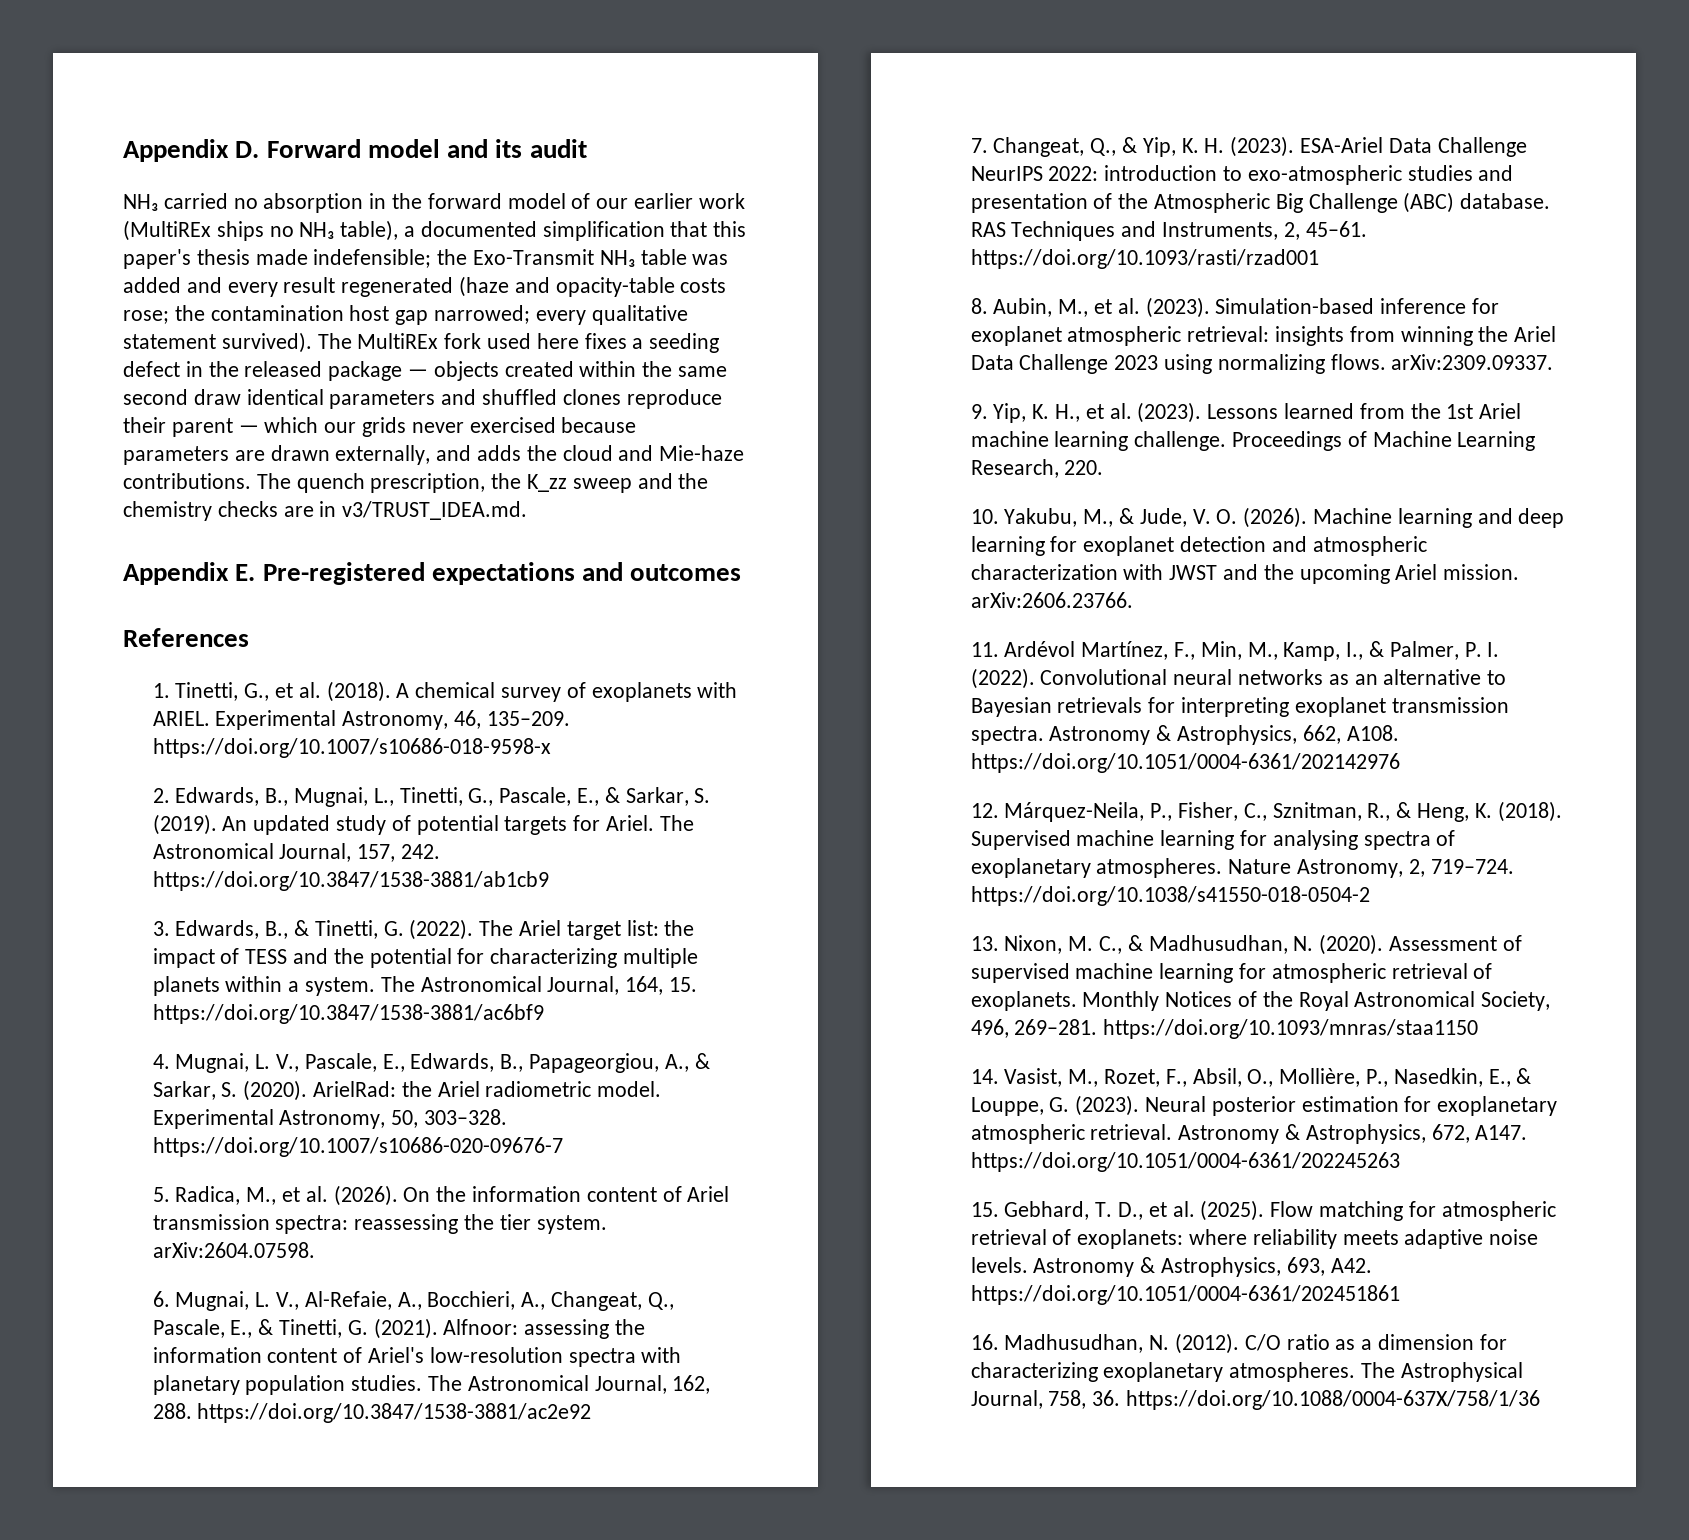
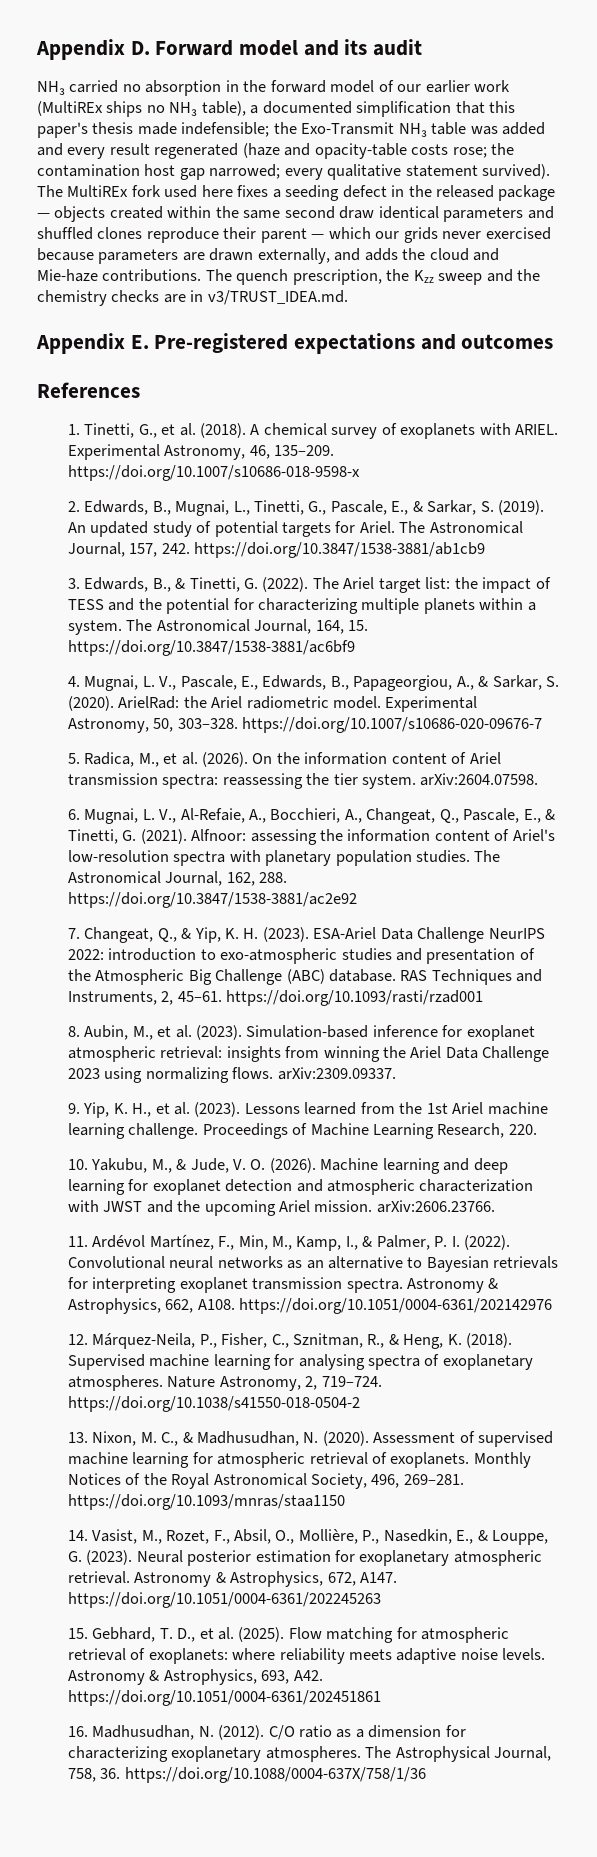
[527,474,568,492] K_zz -> [413,270,434,283] Kzz

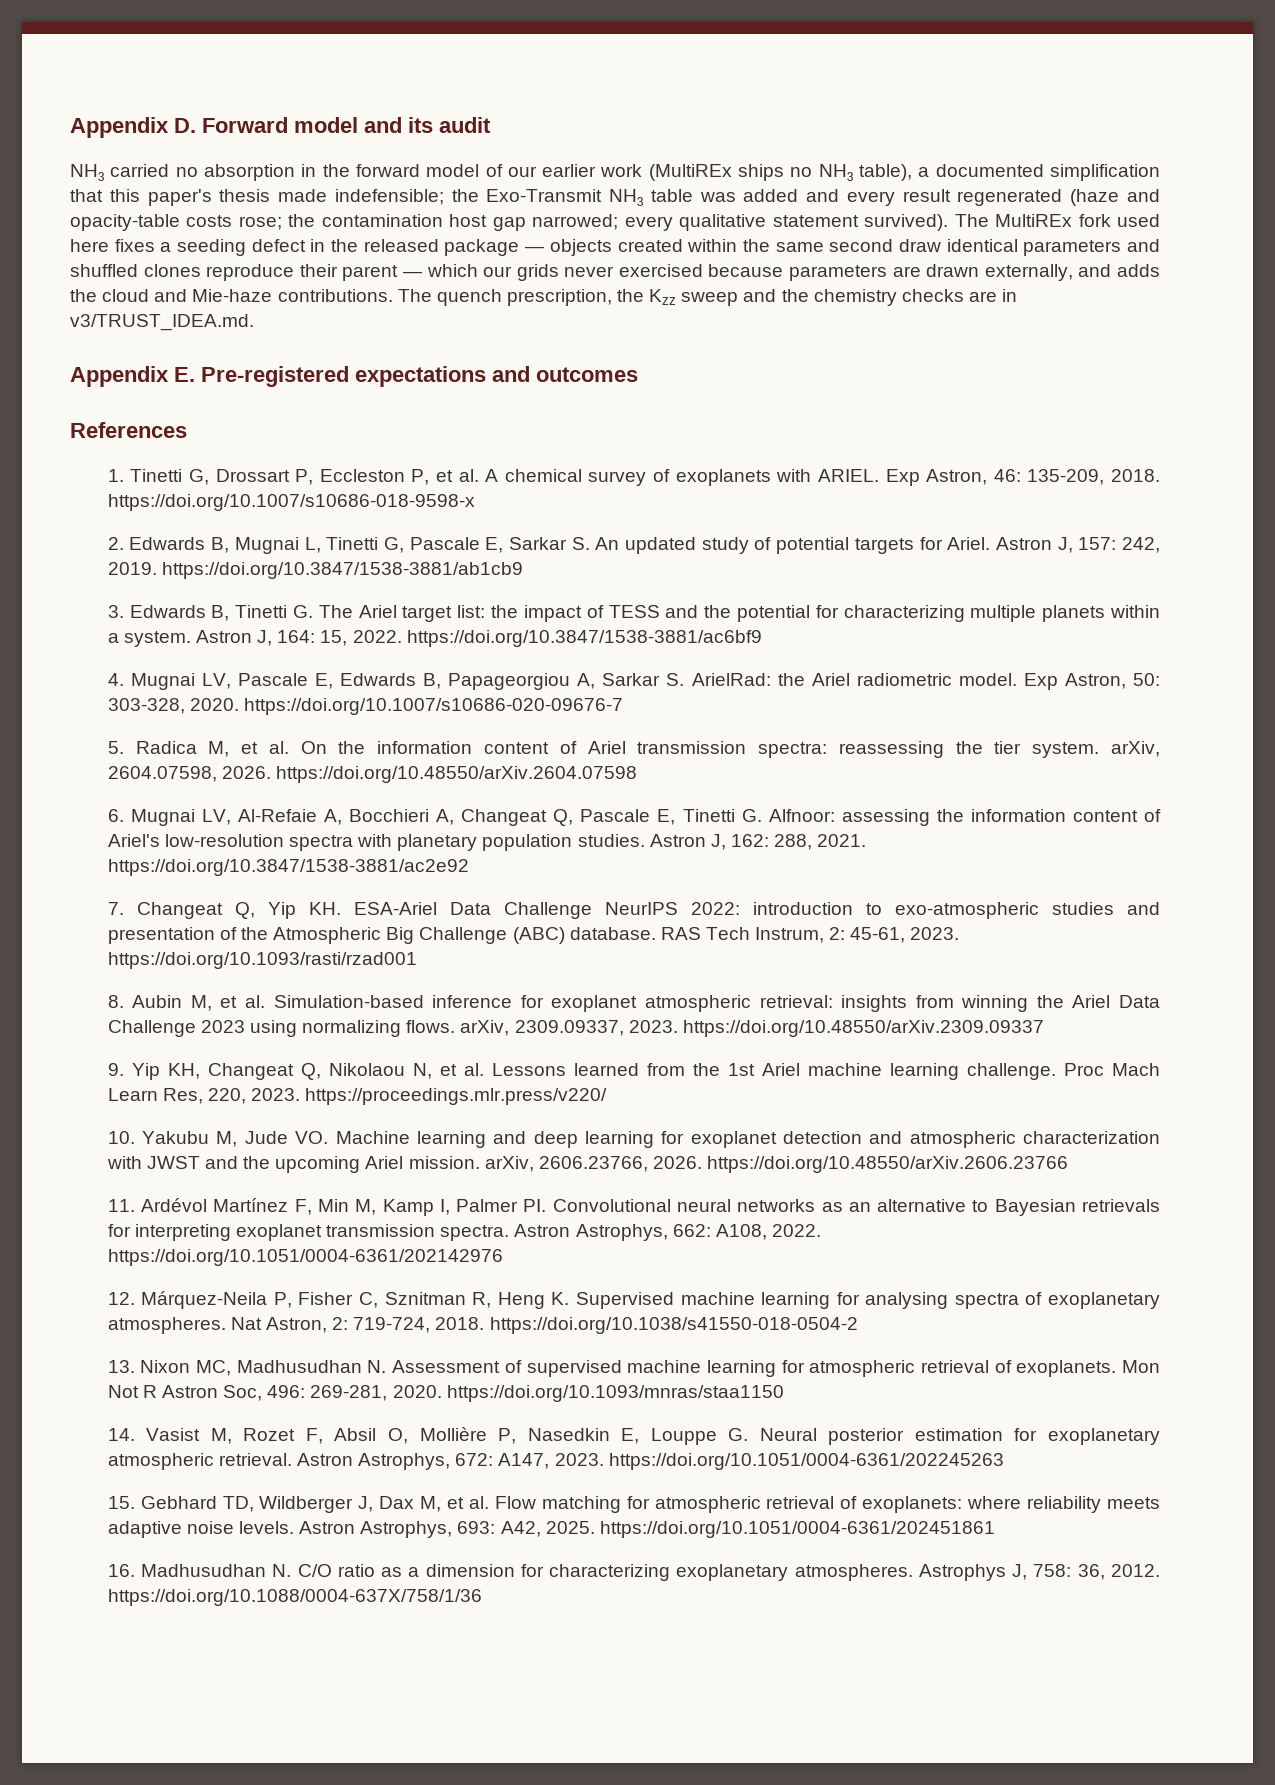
[84,423,246,438] Tinetti, G., et al. (2018). -> [130,469,479,485] Tinetti G, Drossart P, Eccleston P, et al.
[67,444,335,460] [67,465,360,481] [67,500,545,516] Experimental Astronomy, 46, 135–209. https://doi.org/10.1007/s10686-018-9598-x // 2. Edwards, B., Mugnai, L., Tinetti, G., Pascale, E., & Sarkar, S. (2019). -> [885,469,1160,486] [107,494,475,511] [107,537,590,554] Exp Astron, 46: 135-209, 2018. https://doi.org/10.1007/s10686-018-9598-x // 2. Edwards B, Mugnai L, Tinetti G, Pascale E, Sarkar S.
[399,521,523,534] [67,542,486,558] [67,577,309,592] The Astronomical Journal, 157, 242. https://doi.org/10.3847/1538-3881/ab1cb9 // 3. Edwards, B., & Tinetti, G. (2022). -> [995,537,1161,553] [107,562,523,579] [107,605,313,621] Astron J, 157: 242, 2019. https://doi.org/10.3847/1538-3881/ab1cb9 // 3. Edwards B, Tinetti G.
[126,619,368,634] [67,640,355,656] [67,675,560,691] [67,696,114,711] The Astronomical Journal, 164, 15. https://doi.org/10.3847/1538-3881/ac6bf9 // 4. Mugnai, L. V., Pascale, E., Edwards, B., Papageorgiou, A., & Sarkar, S. (2020). -> [196,630,762,647] [107,673,685,690] Astron J, 164: 15, 2022. https://doi.org/10.3847/1538-3881/ac6bf9 // 4. Mugnai LV, Pascale E, Edwards B, Papageorgiou A, Sarkar S.
[385,696,478,712] [67,718,238,733] Experimental Astronomy, 50, 303–328. -> [1023,673,1161,690] [107,698,239,714] Exp Astron, 50: 303-328, 2020.
[84,752,248,767] Radica, M., et al. (2026). -> [135,741,289,757] Radica M, et al.
[420,773,539,786] [67,808,556,824] [67,829,187,844] arXiv:2604.07598. // 6. Mugnai, L. V., Al-Refaie, A., Bocchieri, A., Changeat, Q., Pascale, E., & Tinetti, G. (2021). -> [1111,741,1160,757] [107,766,638,783] [107,809,762,826] arXiv, 2604.07598, 2026. https://doi.org/10.48550/arXiv.2604.07598 // 6. Mugnai LV, Al-Refaie A, Bocchieri A, Changeat Q, Pascale E, Tinetti G.
[474,850,501,862] [67,871,288,886] [67,892,357,908] [67,927,309,943] The Astronomical Journal, 162, 288. https://doi.org/10.3847/1538-3881/ac2e92 // 7. Changeat, Q., & Yip, K. H. (2023). -> [649,834,867,850] [107,859,469,876] [107,902,341,919] Astron J, 162: 288, 2021. https://doi.org/10.3847/1538-3881/ac2e92 // 7. Changeat Q, Yip KH.
[431,969,543,985] [67,991,222,1005] Techniques and Instruments, 2, 45–61. -> [705,927,960,943] Tech Instrum, 2: 45-61, 2023.
[84,1025,242,1040] Aubin, M., et al. (2023). -> [132,995,266,1011] Aubin M, et al.
[277,1067,396,1080] [67,1102,241,1118] arXiv:2309.09337. // 9. Yip, K. H., et al. (2023). -> [460,1020,1044,1037] [107,1063,484,1080] arXiv, 2309.09337, 2023. https://doi.org/10.48550/arXiv.2309.09337 // 9. Yip KH, Changeat Q, Nikolaou N, et al.
[202,1123,537,1139] [67,1158,316,1173] Proceedings of Machine Learning Research, 220. // 10. Yakubu, M., & Jude, V. O. (2026). -> [1063,1063,1161,1076] [107,1088,608,1105] [107,1131,329,1147] Proc Mach Learn Res, 220, 2023. https://proceedings.mlr.press/v220/ // 10. Yakubu M, Jude VO.
[376,1200,495,1213] [67,1234,511,1251] arXiv:2606.23766. // 11. Ardévol Martínez, F., Min, M., Kamp, I., & Palmer, P. I. (2022). -> [484,1156,1069,1173] [107,1198,547,1216] arXiv, 2606.23766, 2026. https://doi.org/10.48550/arXiv.2606.23766 // 11. Ardévol Martínez F, Min M, Kamp I, Palmer PI.
[406,1278,499,1293] [67,1298,553,1314] [67,1333,513,1349] Astronomy & Astrophysics, 662, A108. https://doi.org/10.1051/0004-6361/202142976 // 12. Márquez-Neila, P., Fisher, C., Sznitman, R., & Heng, K. (2018). -> [514,1224,821,1241] [107,1249,503,1266] [107,1291,570,1309] Astron Astrophys, 662: A108, 2022. https://doi.org/10.1051/0004-6361/202142976 // 12. Márquez-Neila P, Fisher C, Sznitman R, Heng K.
[167,1376,382,1391] [67,1396,360,1412] [67,1431,369,1446] Nature Astronomy, 2, 719–724. https://doi.org/10.1038/s41550-018-0504-2 // 13. Nixon, M. C., & Madhusudhan, N. (2020). -> [230,1317,858,1334] [107,1360,387,1376] Nat Astron, 2: 719-724, 2018. https://doi.org/10.1038/s41550-018-0504-2 // 13. Nixon MC, Madhusudhan N.
[473,1452,531,1468] [67,1473,464,1489] [67,1494,345,1510] [67,1529,549,1545] [67,1550,133,1565] Monthly Notices of the Royal Astronomical Society, 496, 269–281. https://doi.org/10.1093/mnras/staa1150 // 14. Vasist, M., Rozet, F., Absil, O., Mollière, P., Nasedkin, E., & Louppe, G. (2023). -> [1121,1360,1160,1373] [107,1385,784,1402] [107,1427,749,1445] Mon Not R Astron Soc, 496: 269-281, 2020. https://doi.org/10.1093/mnras/staa1150 // 14. Vasist M, Rozet F, Absil O, Mollière P, Nasedkin E, Louppe G.
[134,1571,397,1587] [67,1592,381,1608] [67,1627,285,1642] Astronomy & Astrophysics, 672, A147. https://doi.org/10.1051/0004-6361/202245263 // 15. Gebhard, T. D., et al. (2025). -> [297,1453,1004,1470] [107,1496,489,1513] Astron Astrophys, 672: A147, 2023. https://doi.org/10.1051/0004-6361/202245263 // 15. Gebhard TD, Wildberger J, Dax M, et al.
[67,1669,323,1685] Astronomy & Astrophysics, 693, A42. -> [299,1521,595,1538] Astron Astrophys, 693: A42, 2025.
[92,1725,265,1740] Madhusudhan, N. (2012). -> [141,1564,292,1577] Madhusudhan N.
[365,1746,551,1762] [67,1768,121,1782] The Astrophysical Journal, 758, 36. -> [918,1564,1160,1581] Astrophys J, 758: 36, 2012.

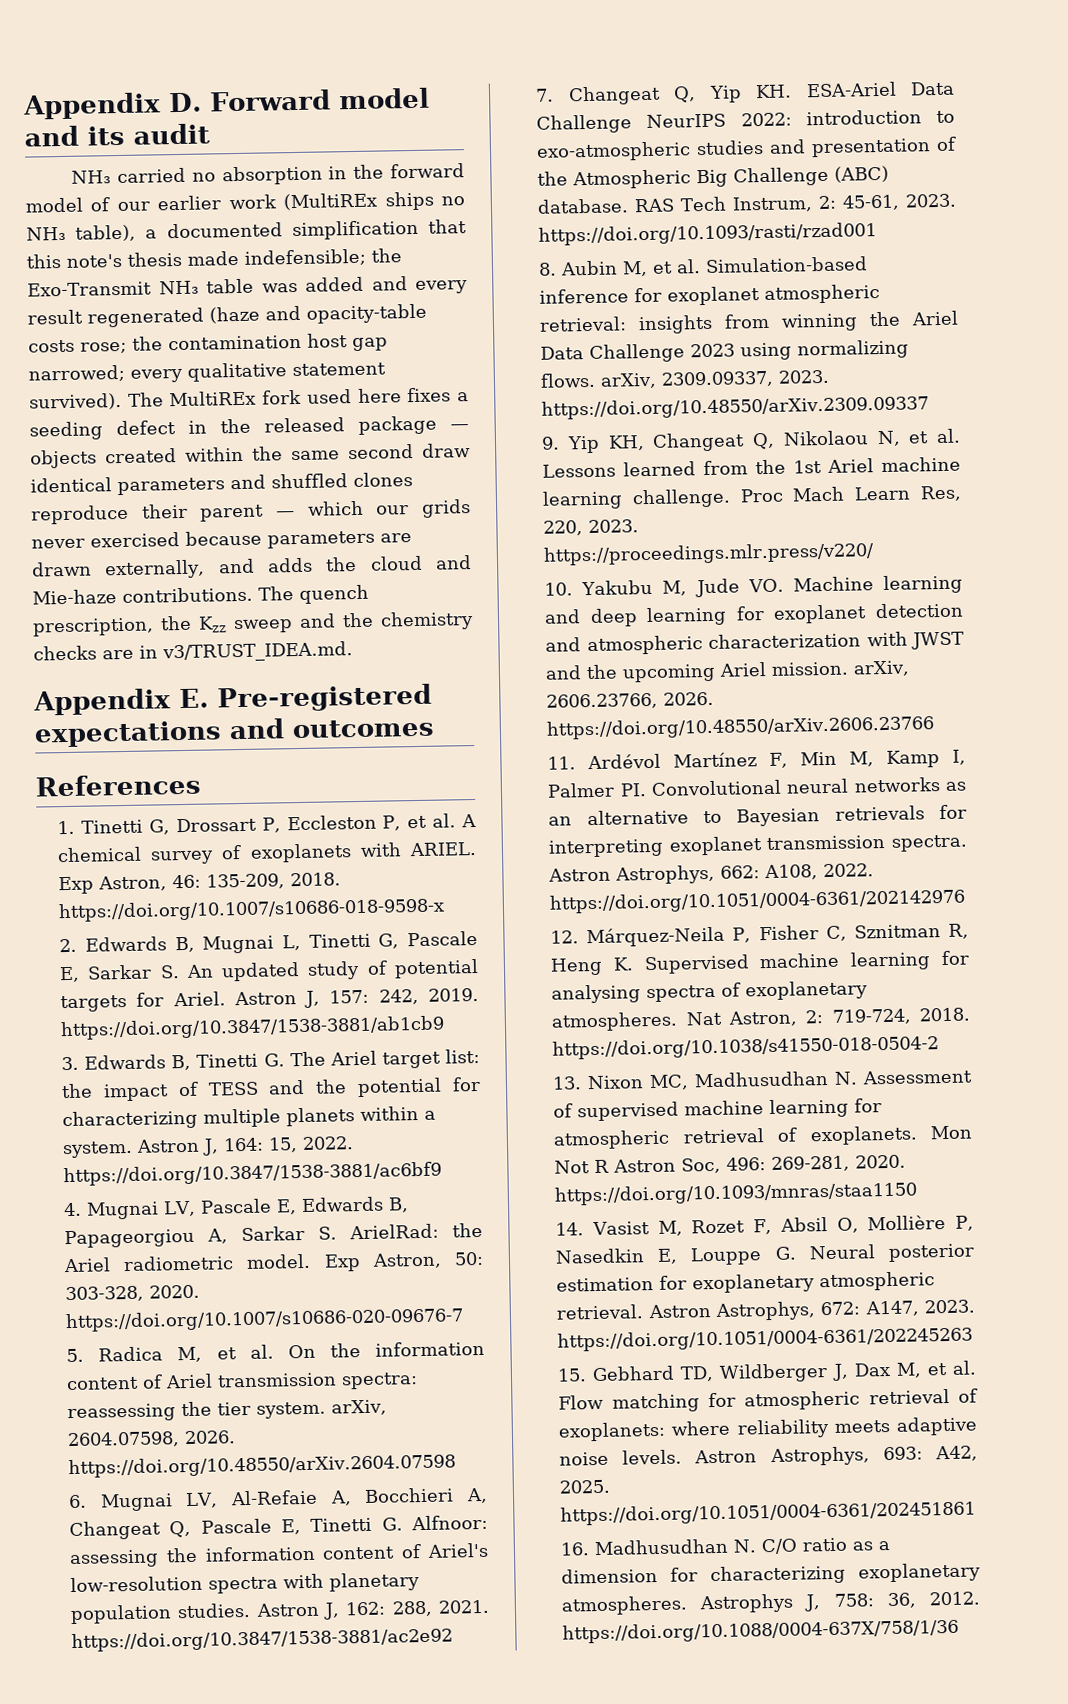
[147,189,212,206] paper's -> [66,253,122,268] note's

